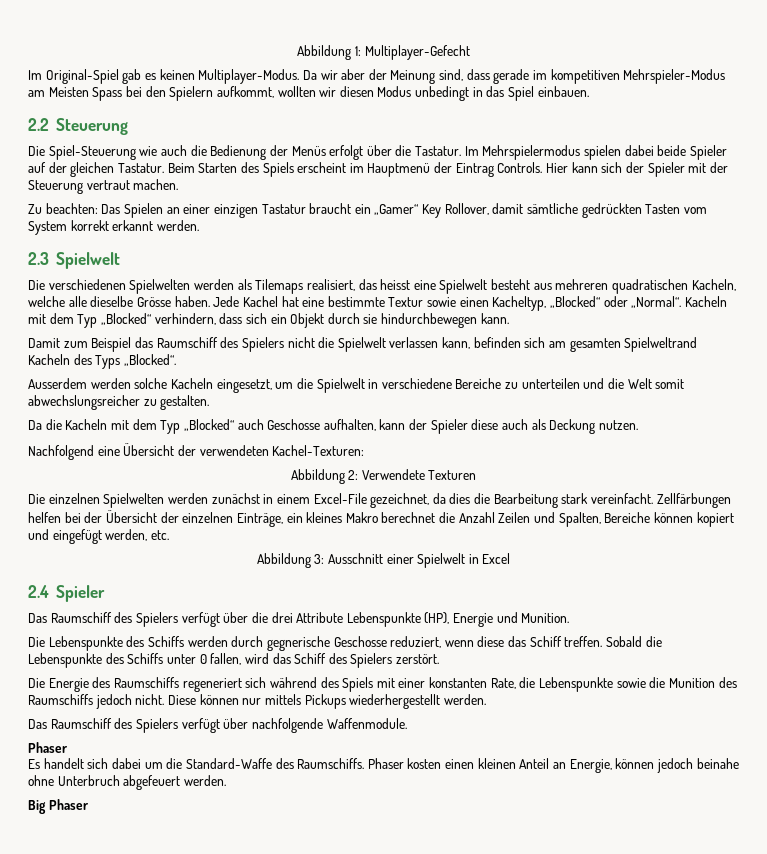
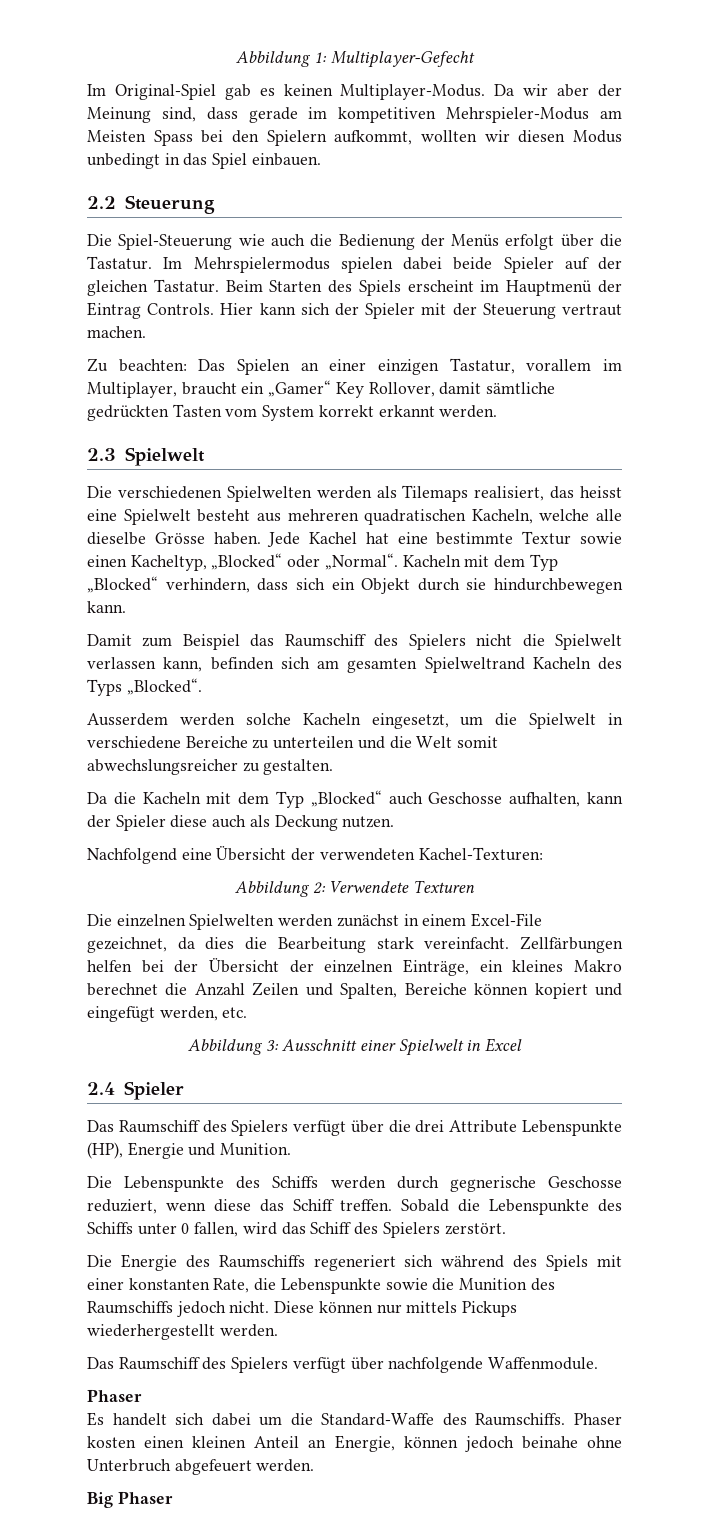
[261,204,306,214] Tastatur -> [449,358,622,374] [87,382,177,398] Tastatur, vorallem im Multiplayer,

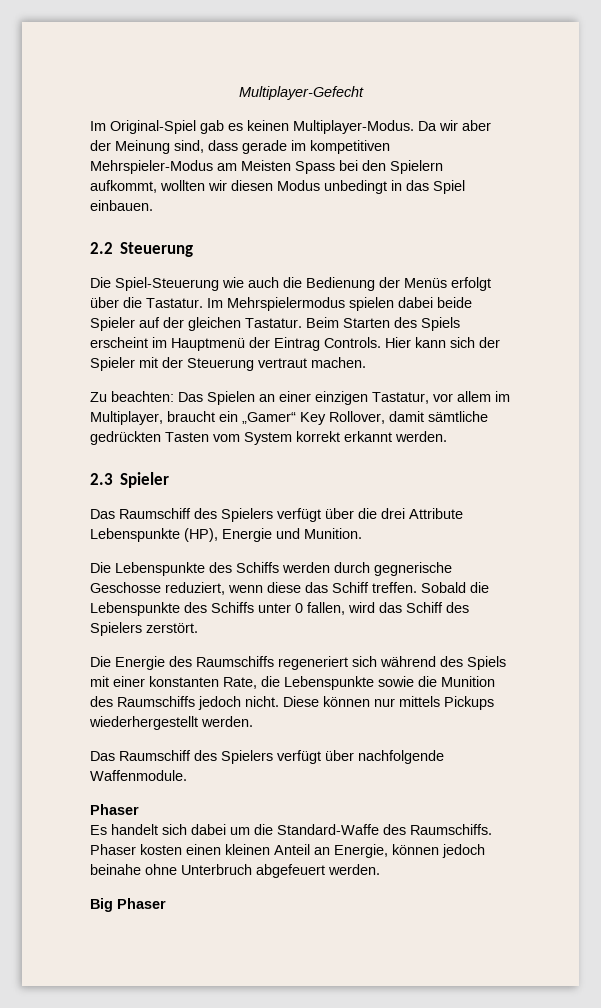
[236,51,327,67] Abbildung 1: -> (238, 93) none
[526,359,592,371] vorallem -> [433,391,491,402] vor allem
[124,447,205,466] [87,485,622,502] [87,509,622,525] [87,531,622,547] [87,553,558,571] [87,576,623,594] [87,601,126,613] [87,634,623,650] [87,657,622,673] [87,678,202,696] [87,713,623,729] [87,736,499,749] [87,759,334,775] [87,790,623,808] [87,815,395,831] [87,846,543,864] [234,880,476,897] [87,913,543,930] [87,936,623,953] [87,958,622,976] [87,982,623,999] [87,1006,248,1022] [187,1038,523,1056] [87,1082,115,1095] Spielwelt // Die verschiedenen Spielwelten werden als Tilemaps realisiert, das heisst eine Spielwelt besteht aus mehreren quadratischen Kacheln, welche alle dieselbe Grösse haben. Jede Kachel hat eine bestimmte Textur sowie einen Kacheltyp, „Blocked“ oder „Normal“. Kacheln mit dem Typ „Blocked“ verhindern, dass sich ein Objekt durch sie hindurchbewegen kann. // Damit zum Beispiel das Raumschiff des Spielers nicht die Spielwelt verlassen kann, befinden sich am gesamten Spielweltrand Kacheln des Typs „Blocked“. // Ausserdem werden solche Kacheln eingesetzt, um die Spielwelt in verschiedene Bereiche zu unterteilen und die Welt somit abwechslungsreicher zu gestalten. // Da die Kacheln mit dem Typ „Blocked“ auch Geschosse aufhalten, kann der Spieler diese auch als Deckung nutzen. // Nachfolgend eine Übersicht der verwendeten Kachel-Texturen: // Abbildung 2: Verwendete Texturen // Die einzelnen Spielwelten werden zunächst in einem Excel-File gezeichnet, da dies die Bearbeitung stark vereinfacht. Zellfärbungen helfen bei der Übersicht der einzelnen Einträge, ein kleines Makro berechnet die Anzahl Zeilen und Spalten, Bereiche können kopiert und eingefügt werden, etc. // Abbildung 3: Ausschnitt einer Spielwelt in Excel // 2.4 -> (113, 479) none

